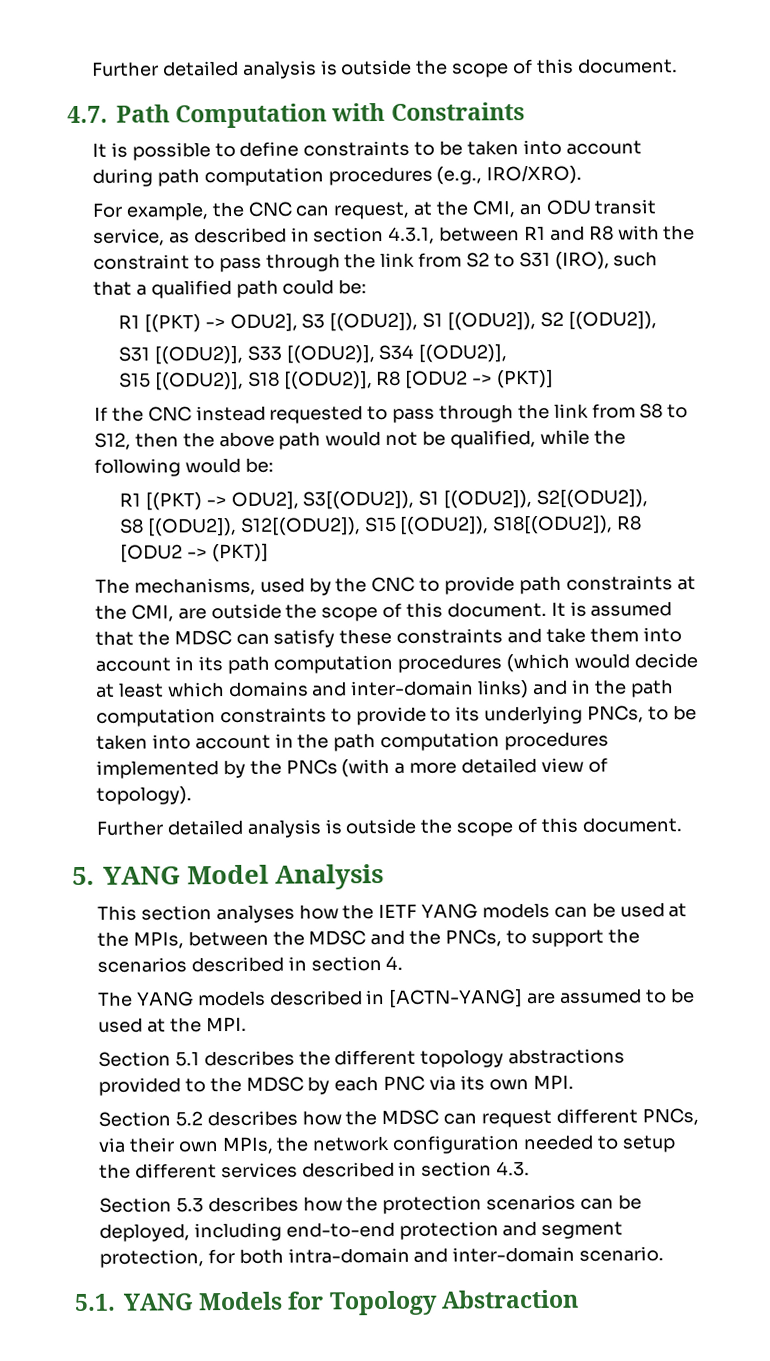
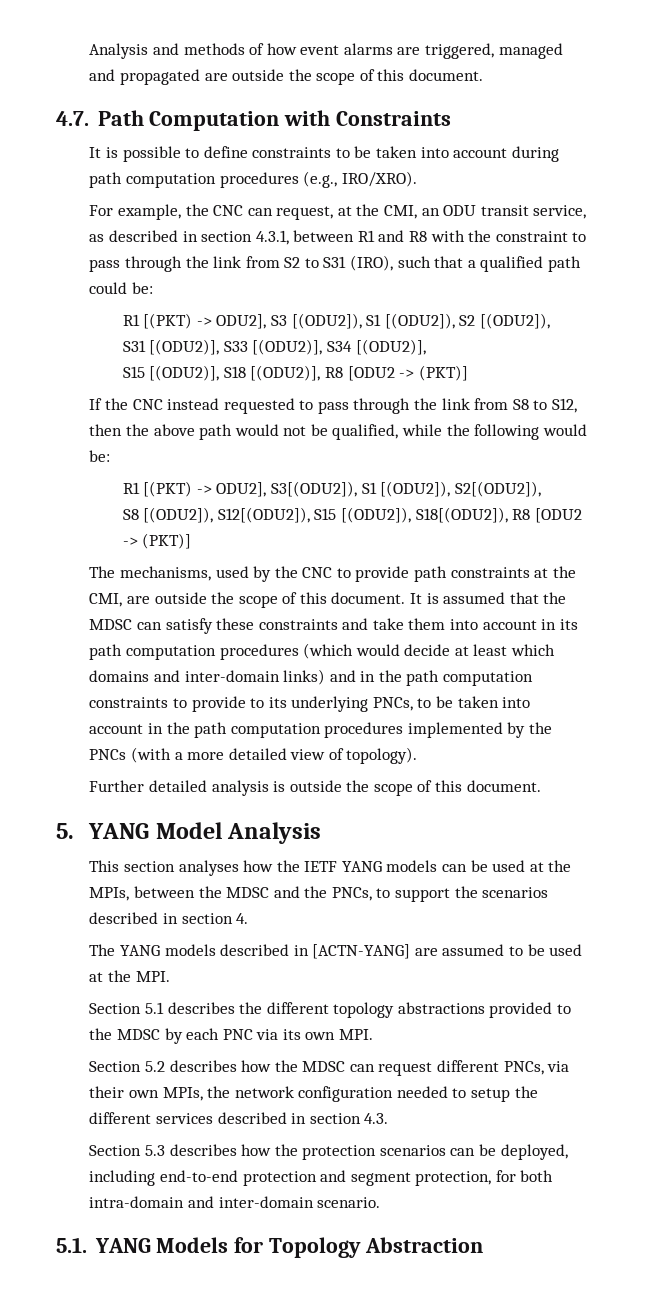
[90,60,338,79] Further detailed analysis is -> [89,43,563,59] [89,69,228,85] Analysis and methods of how event alarms are triggered, managed and propagated are

